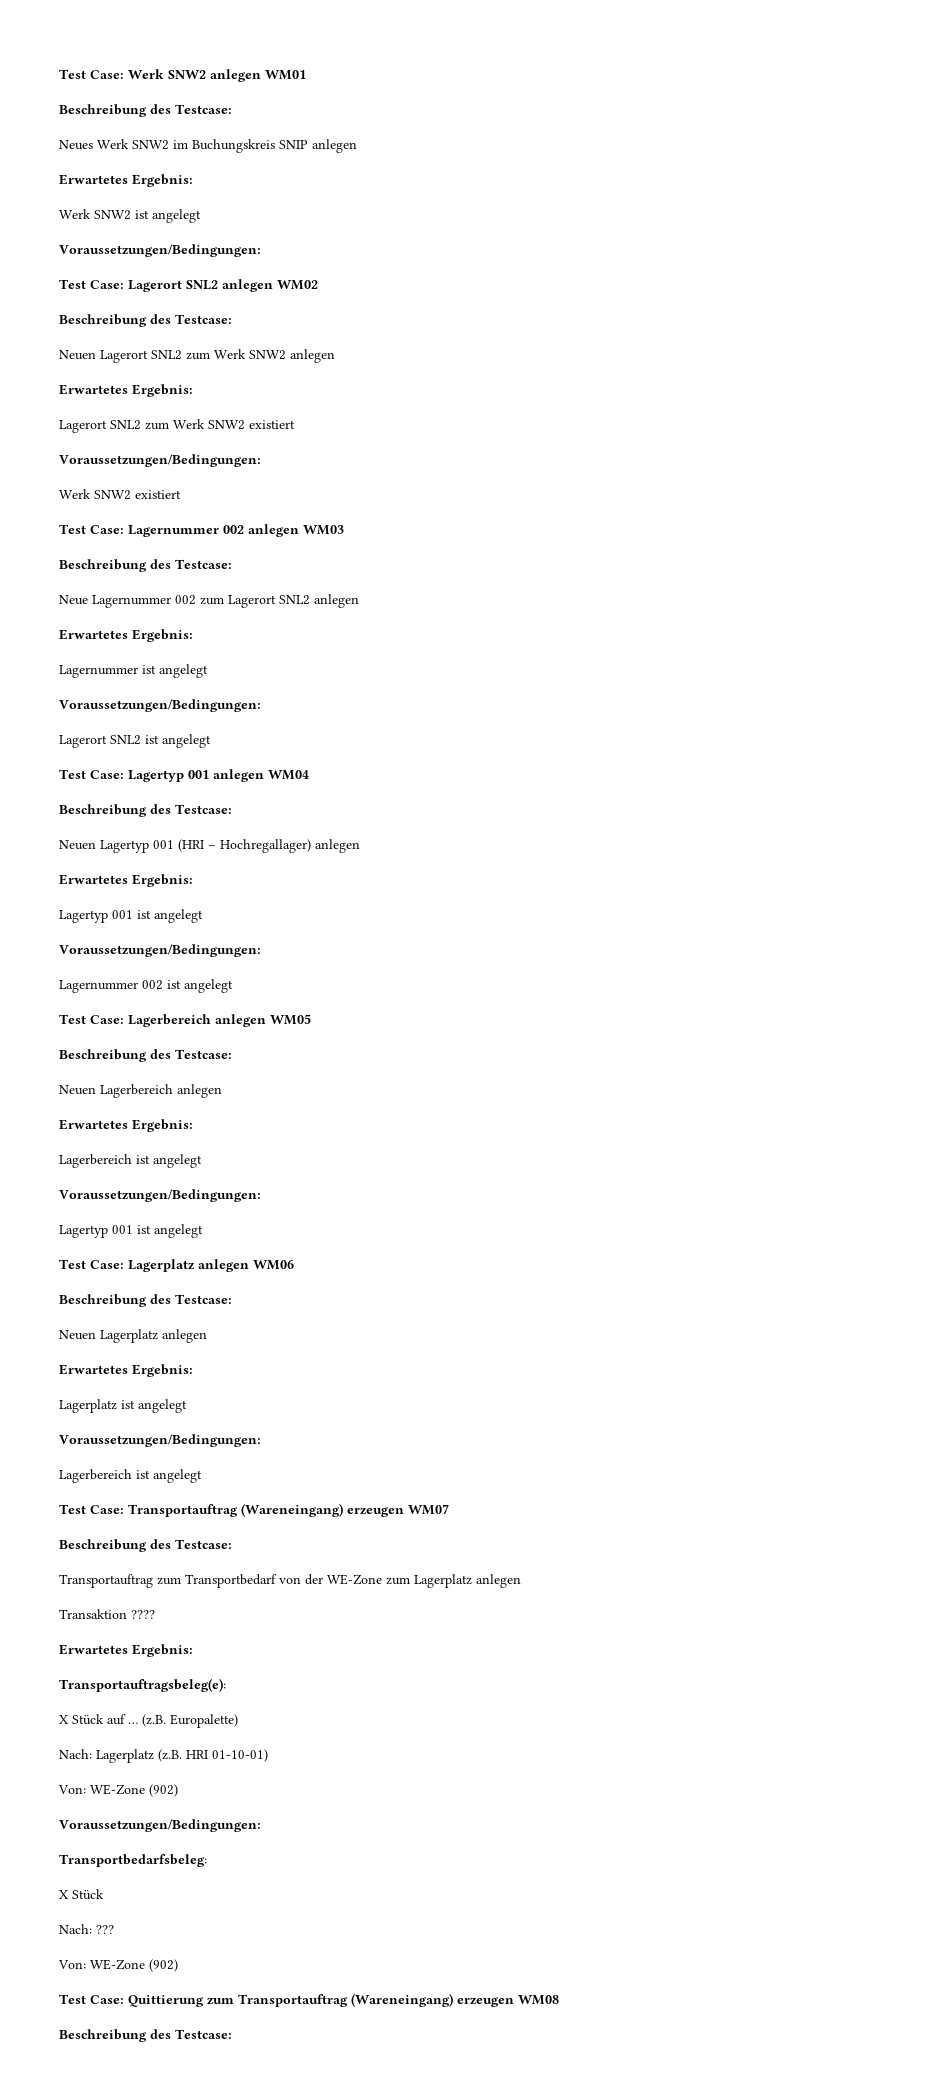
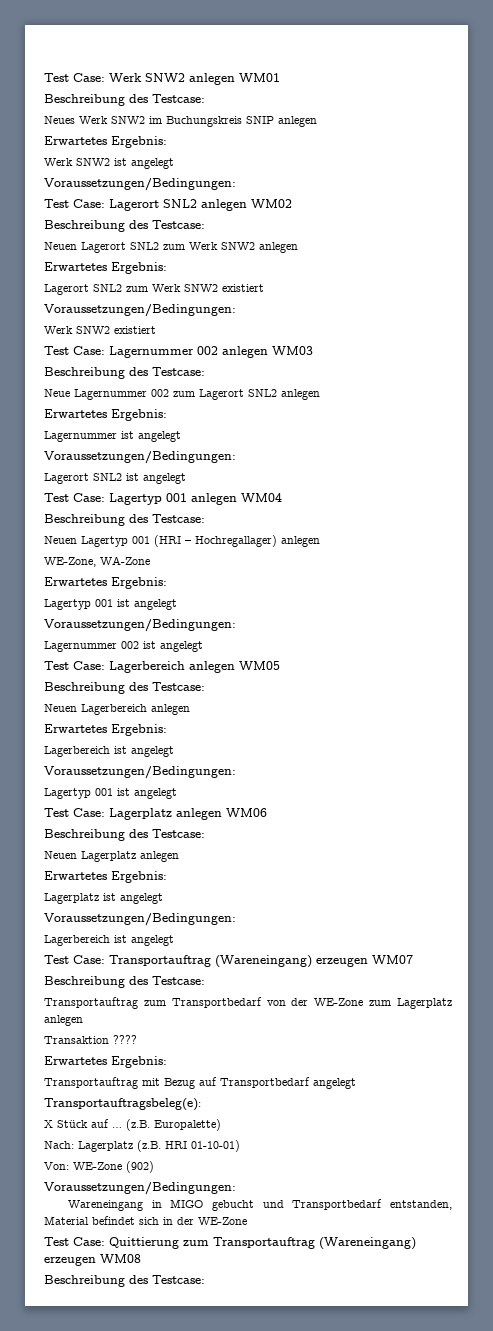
(360, 846) none -> [44,556,150,567] // WE-Zone, WA-Zone
(193, 1650) none -> [44,1077,356,1089] // Transportauftrag mit Bezug auf Transportbedarf angelegt
[59,1854,207,1867] [59,1889,104,1900] [59,1924,114,1934] [58,1959,178,1972] Transportbedarfsbeleg: // X Stück // Nach: ??? // Von: WE-Zone (902) -> [68,1199,452,1211] [44,1216,247,1225] Wareneingang in MIGO gebucht und Transportbedarf entstanden, Material befindet sich in der WE-Zone

